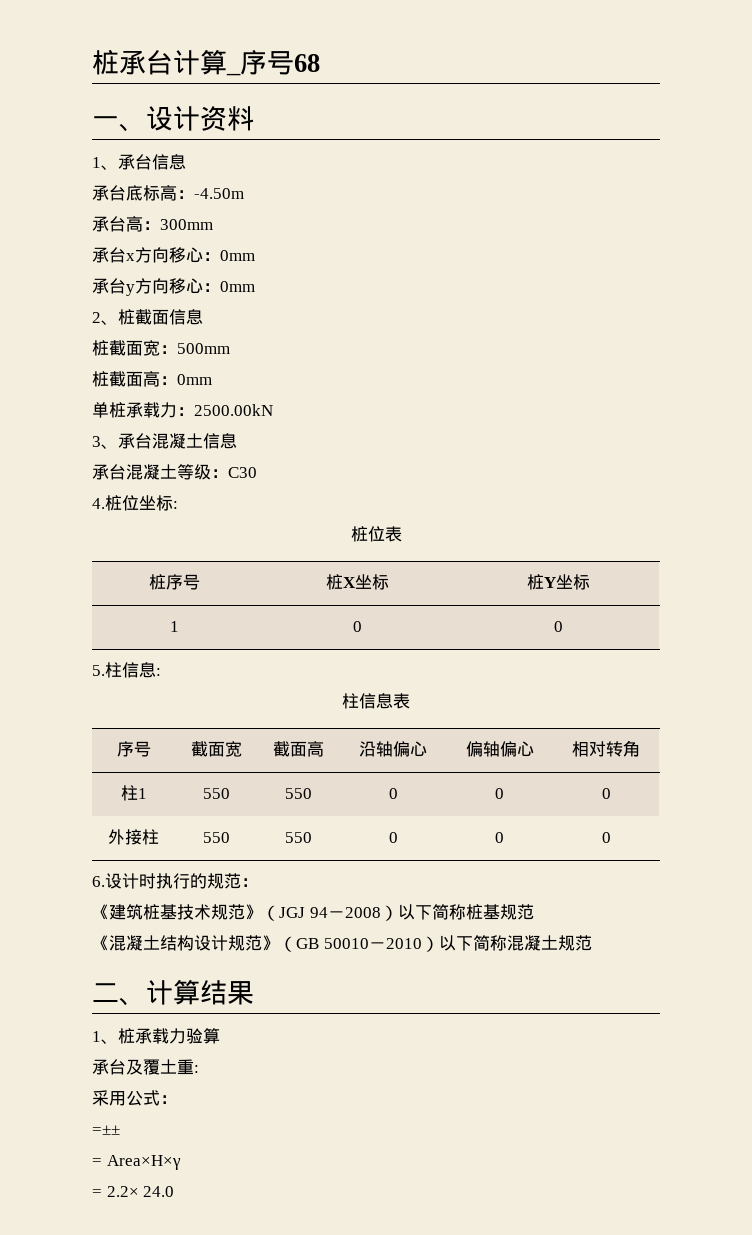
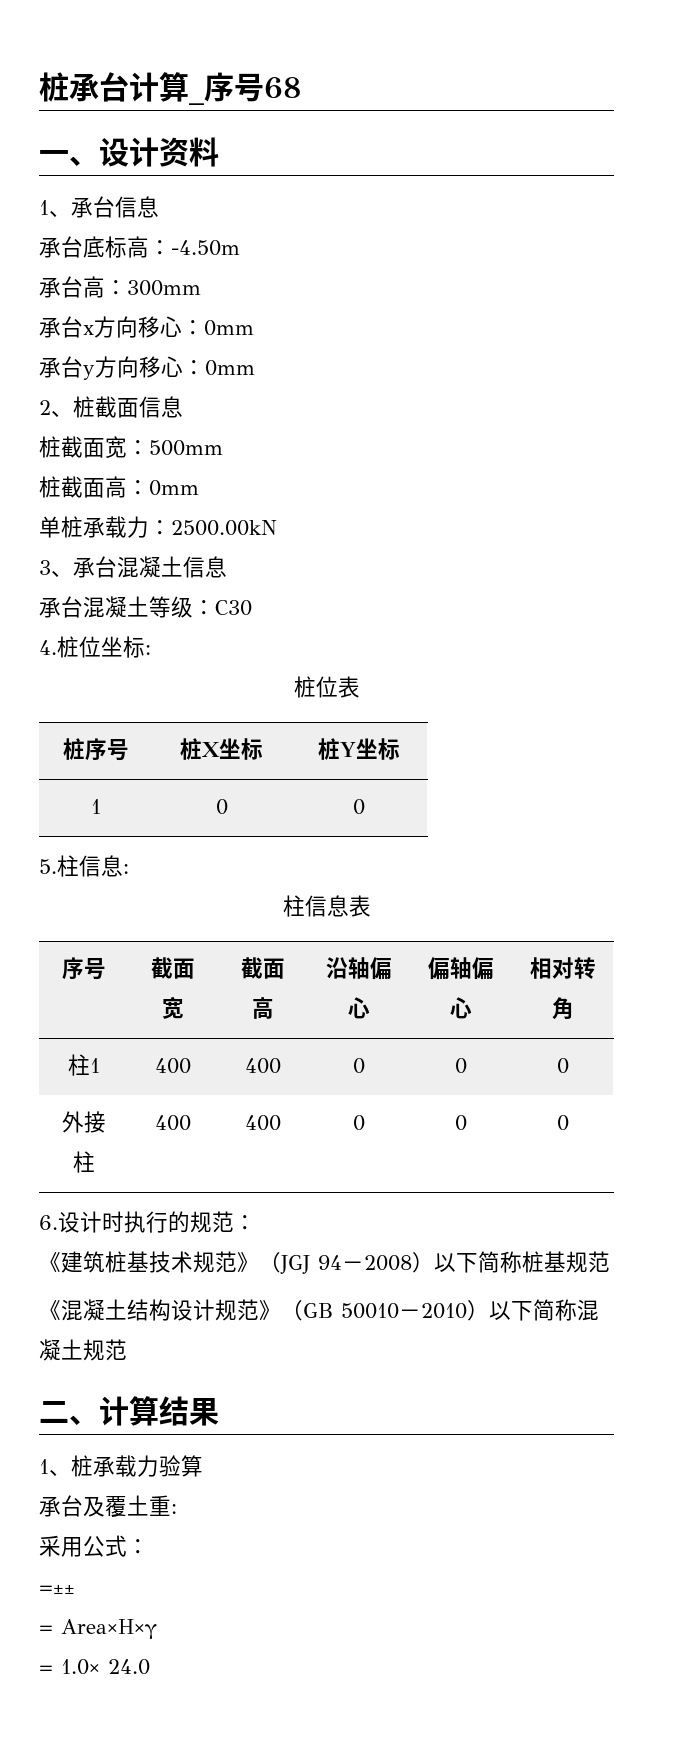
[202,788,230,799] [285,788,312,799] 550 | 550 -> [155,1058,191,1074] [244,1058,281,1074] 400 | 400
[202,832,230,843] [285,832,312,843] 550 | 550 -> [155,1115,191,1131] [244,1115,281,1131] 400 | 400
[106,1186,139,1197] 2.2× -> [61,1659,100,1675] 1.0×

